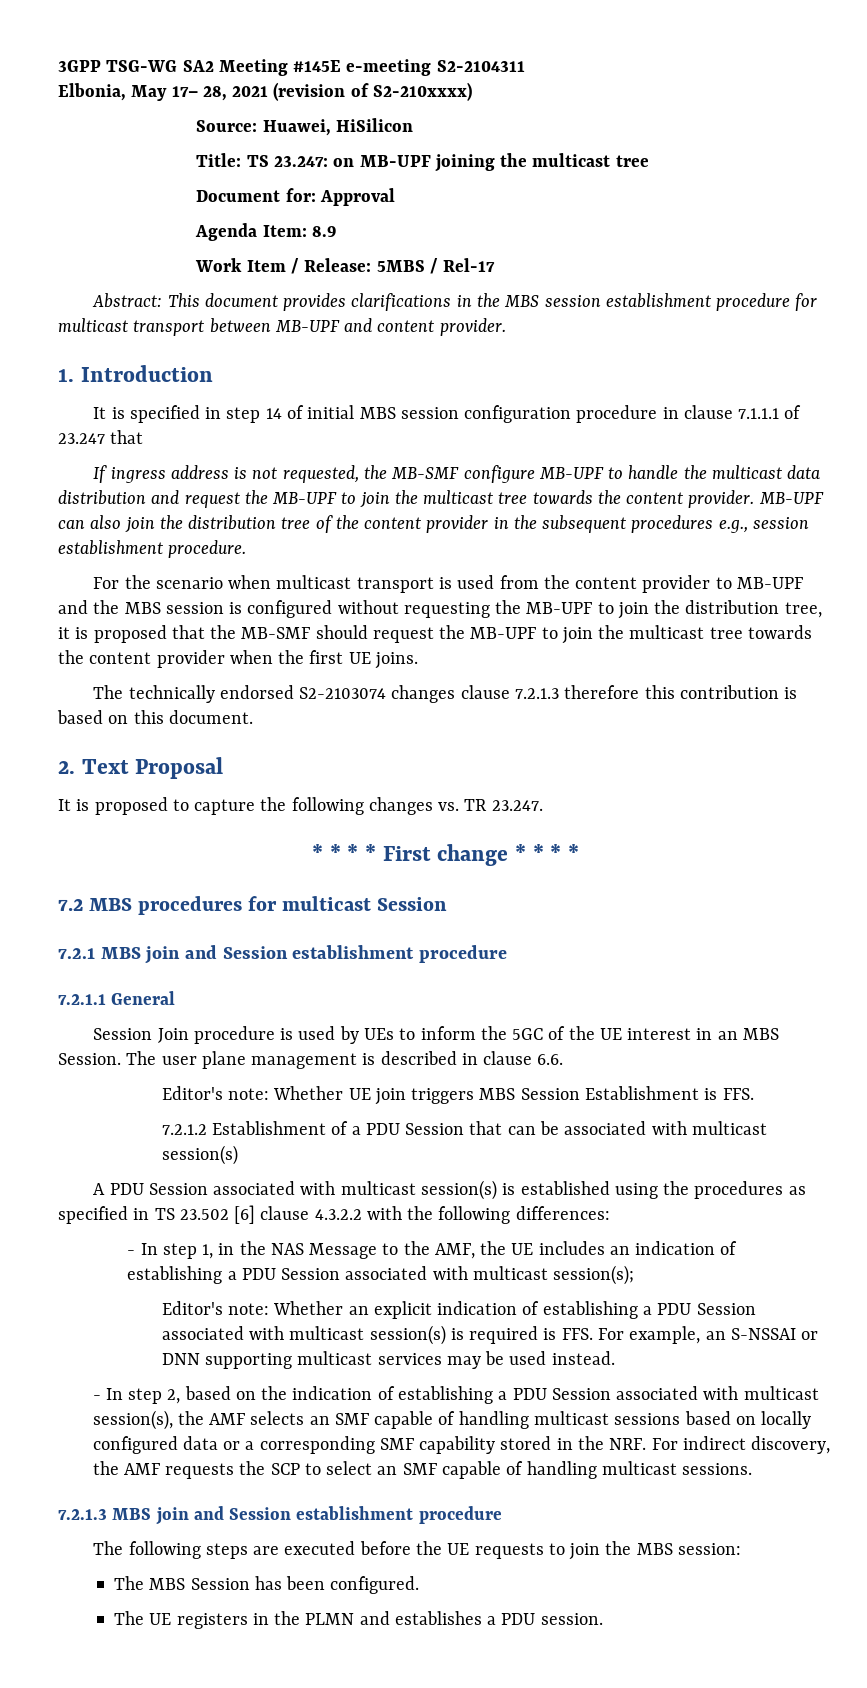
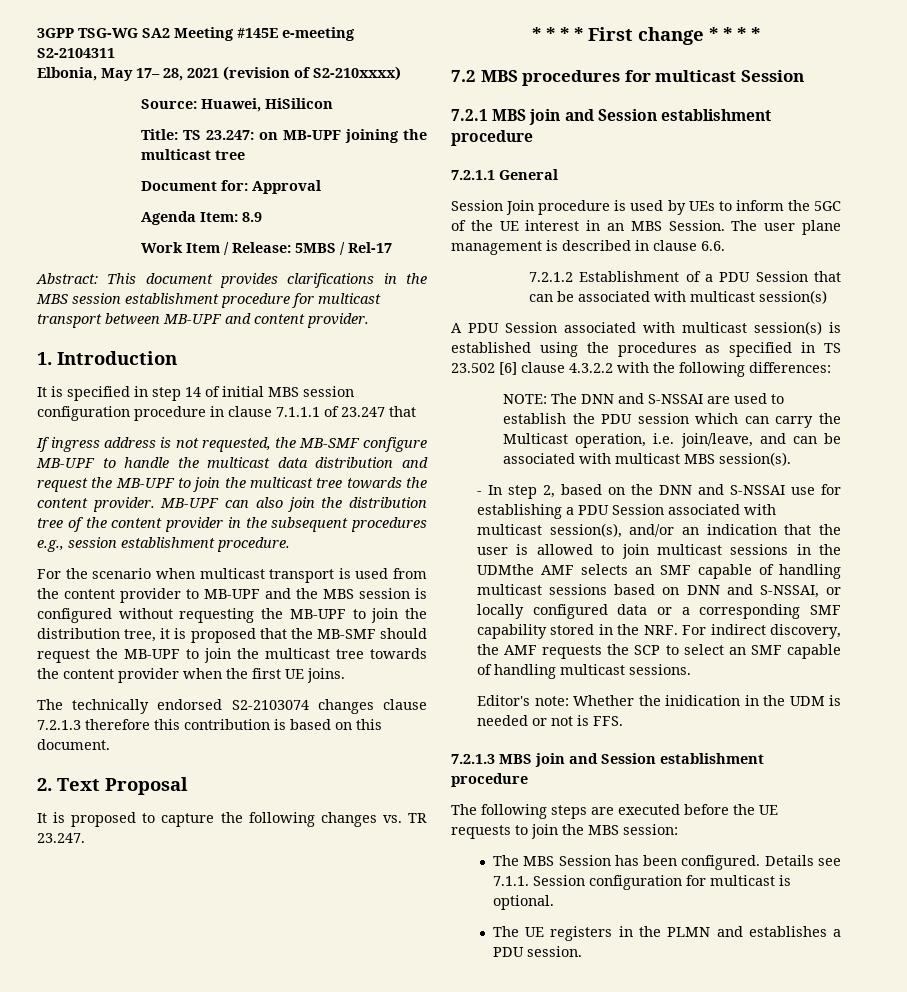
[161,1086,754,1105] // Editor's note: Whether UE join triggers MBS Session Establishment is FFS. -> (725, 246) none
[127,1241,738,1259] [127,1265,635,1285] [161,1301,756,1319] [161,1325,819,1345] [161,1351,615,1369] - In step 1, in the NAS Message to the AMF, the UE includes an indication of establishing a PDU Session associated with multicast session(s); // Editor's note: Whether an explicit indication of establishing a PDU Session associated with multicast session(s) is required is FFS. For example, an S-NSSAI or DNN supporting multicast services may be used instead. -> [503,393,785,404] [503,413,841,428] [503,433,841,448] [503,452,792,466] NOTE: The DNN and S-NSSAI are used to establish the PDU session which can carry the Multicast operation, i.e. join/leave, and can be associated with multicast MBS session(s).
[292,1386,395,1400] indication of -> [659,484,841,495] DNN and S-NSSAI use for
[177,1411,204,1425] the -> [629,524,841,537] [477,544,841,559] [477,564,535,575] and/or an indication that the user is allowed to join multicast sessions in the UDMthe
(756, 1420) none -> [686,584,841,598] DNN and S-NSSAI, or
(753, 1469) none -> [477,695,841,706] [477,715,624,726] // Editor's note: Whether the inidication in the UDM is needed or not is FFS.
(420, 1585) none -> [764,855,841,866] [492,875,791,890] [492,895,554,910] Details see 7.1.1. Session configuration for multicast is optional.

